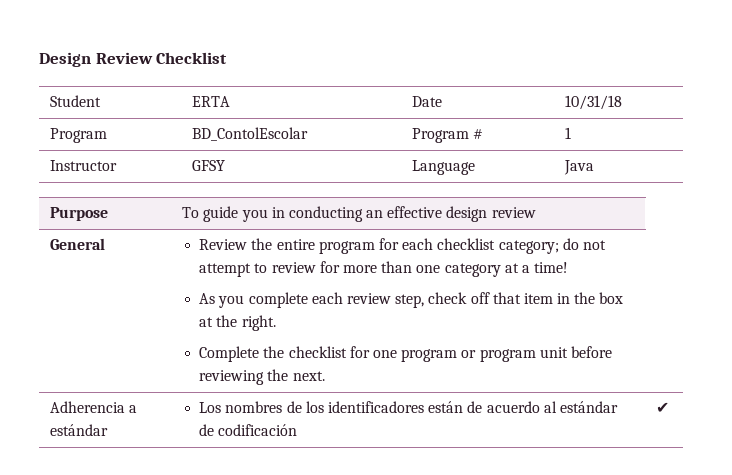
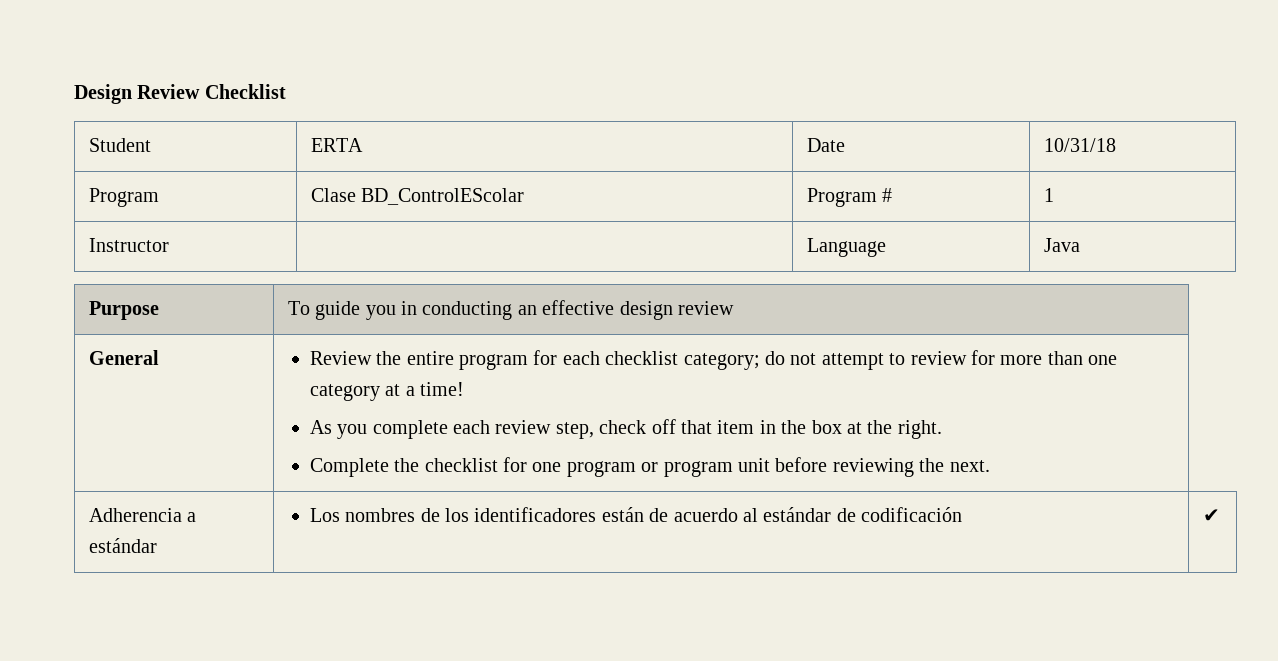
[192,127,309,141] BD_ContolEscolar -> [310,188,525,205] Clase BD_ControlEScolar
[192,160,226,171] GFSY -> (169, 245) none

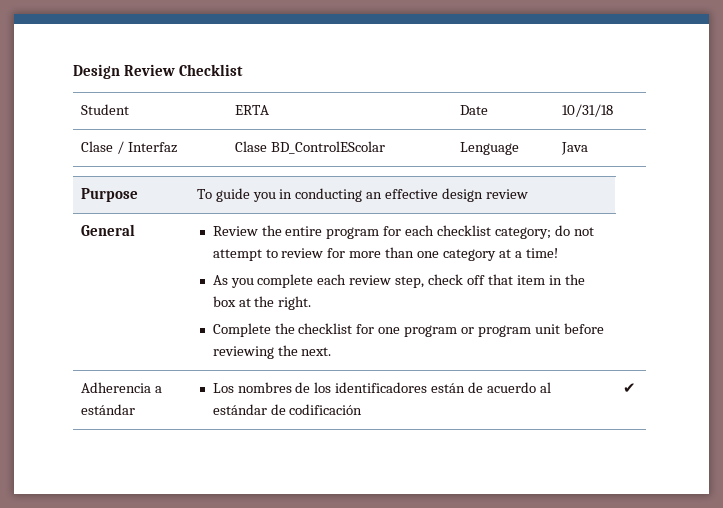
[88,188,159,207] Program -> [80,141,177,154] Clase / Interfaz
[806,188,893,207] [1043,188,1054,202] [88,238,169,252] [806,238,886,257] Program # | 1 // Instructor | | Language -> [459,142,519,155] Lenguage

